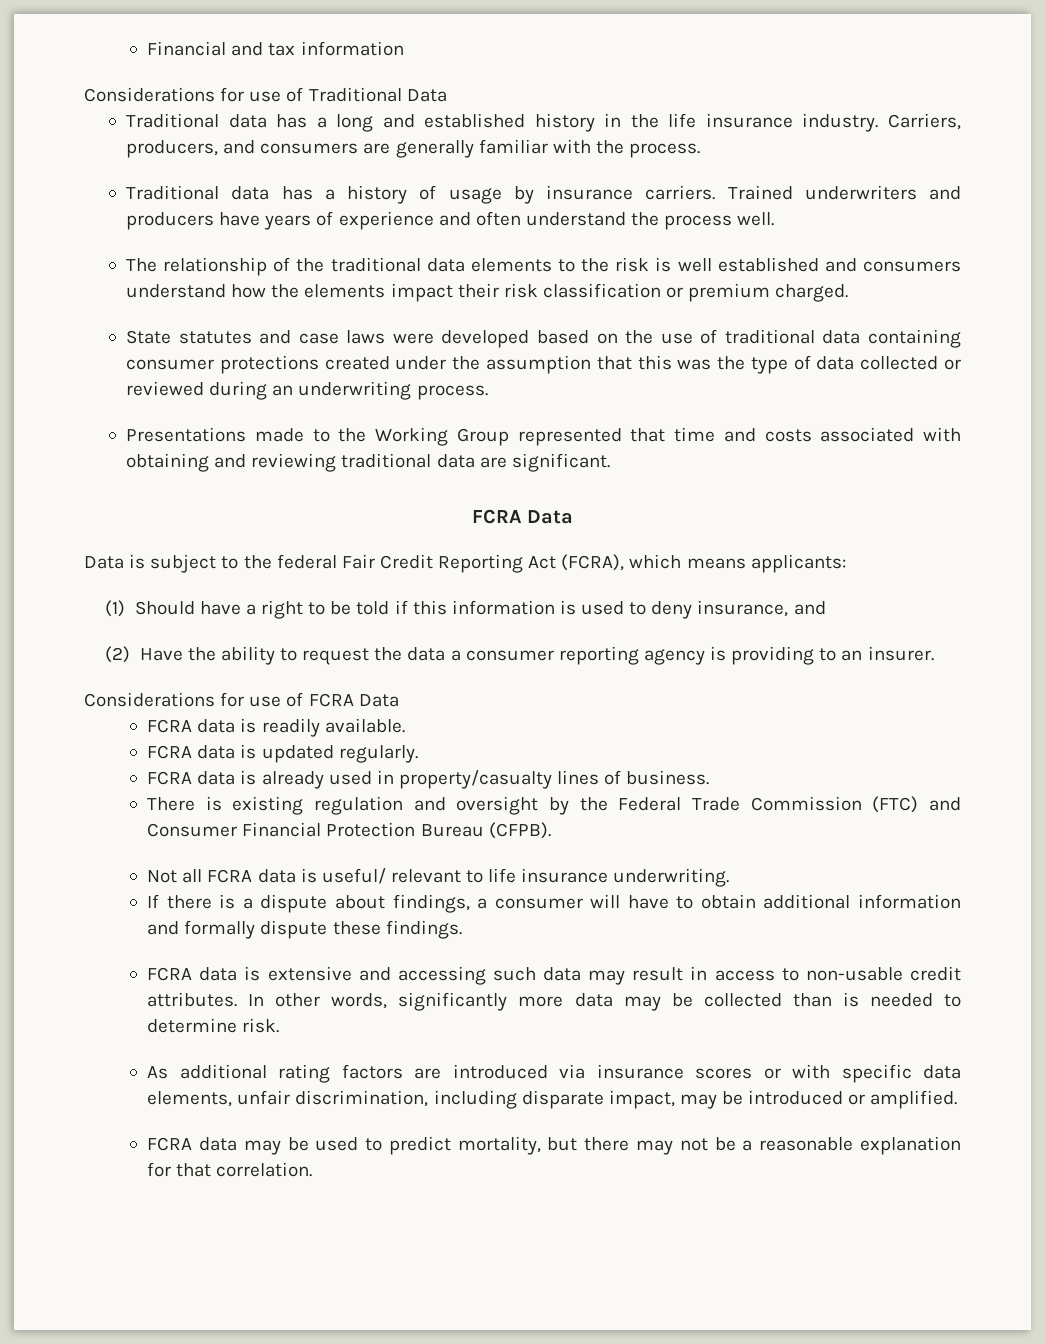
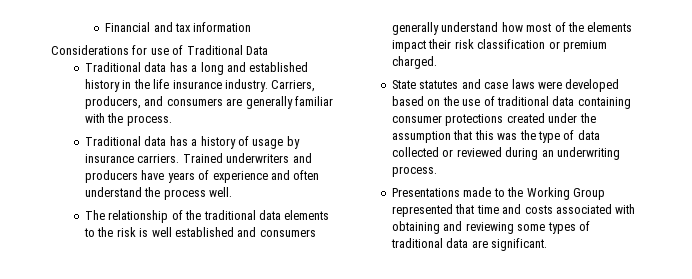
(962, 266) none -> [392,22,440,35] generally
(267, 291) none -> [526,22,566,32] most of
(337, 462) none -> [517,221,590,234] some types of
[471,509,574,524] [84,554,846,573] [105,600,826,619] [105,646,934,665] [84,692,399,707] [147,718,405,737] [147,744,418,763] [147,770,710,789] [147,796,962,815] [147,822,551,839] [147,868,730,887] [147,894,962,913] [147,920,462,939] [147,966,961,985] [147,992,961,1011] [147,1018,280,1033] [147,1064,962,1083] [147,1090,958,1109] [147,1136,961,1155] [147,1162,313,1177] // FCRA Data // Data is subject to the federal Fair Credit Reporting Act (FCRA), which means applicants: // (1) Should have a right to be told if this information is used to deny insurance, and // (2) Have the ability to request the data a consumer reporting agency is providing to an insurer. // Considerations for use of FCRA Data // FCRA data is readily available. // FCRA data is updated regularly. // FCRA data is already used in property/casualty lines of business. // There is existing regulation and oversight by the Federal Trade Commission (FTC) and Consumer Financial Protection Bureau (CFPB). // Not all FCRA data is useful/ relevant to life insurance underwriting. // If there is a dispute about findings, a consumer will have to obtain additional information and formally dispute these findings. // FCRA data is extensive and accessing such data may result in access to non-usable credit attributes. In other words, significantly more data may be collected than is needed to determine risk. // As additional rating factors are introduced via insurance scores or with specific data elements, unfair discrimination, including disparate impact, may be introduced or amplified. // FCRA data may be used to predict mortality, but there may not be a reasonable explanation for that correlation. -> (548, 244) none

